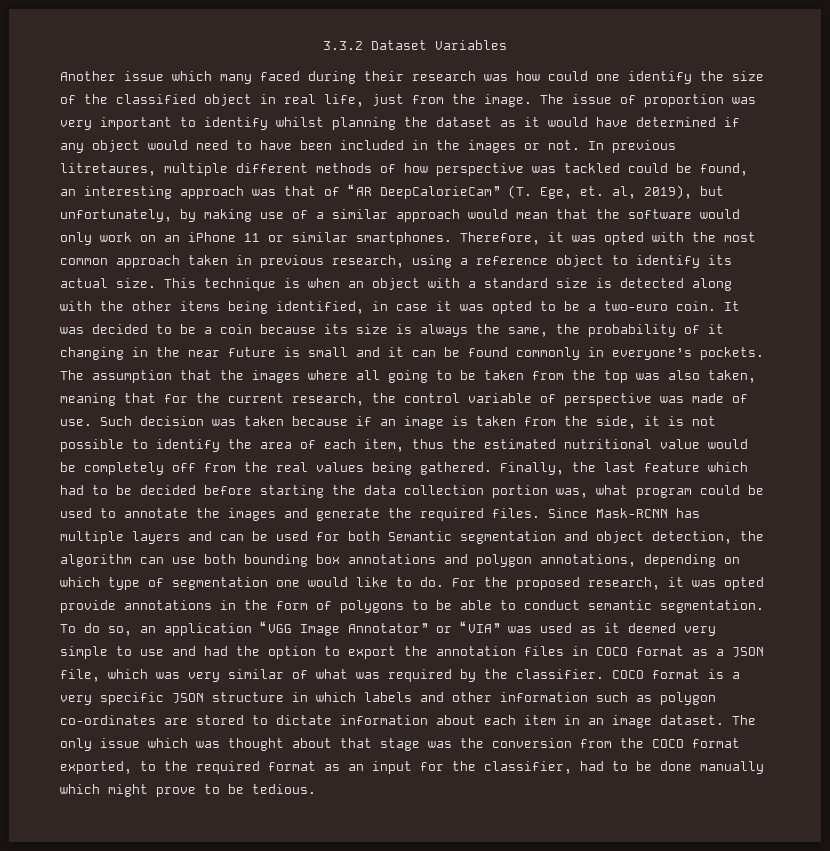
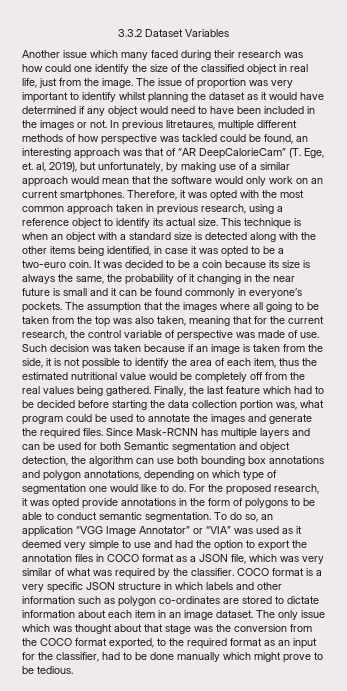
[188,232,348,242] iPhone 11 or similar -> [22,190,58,198] current

